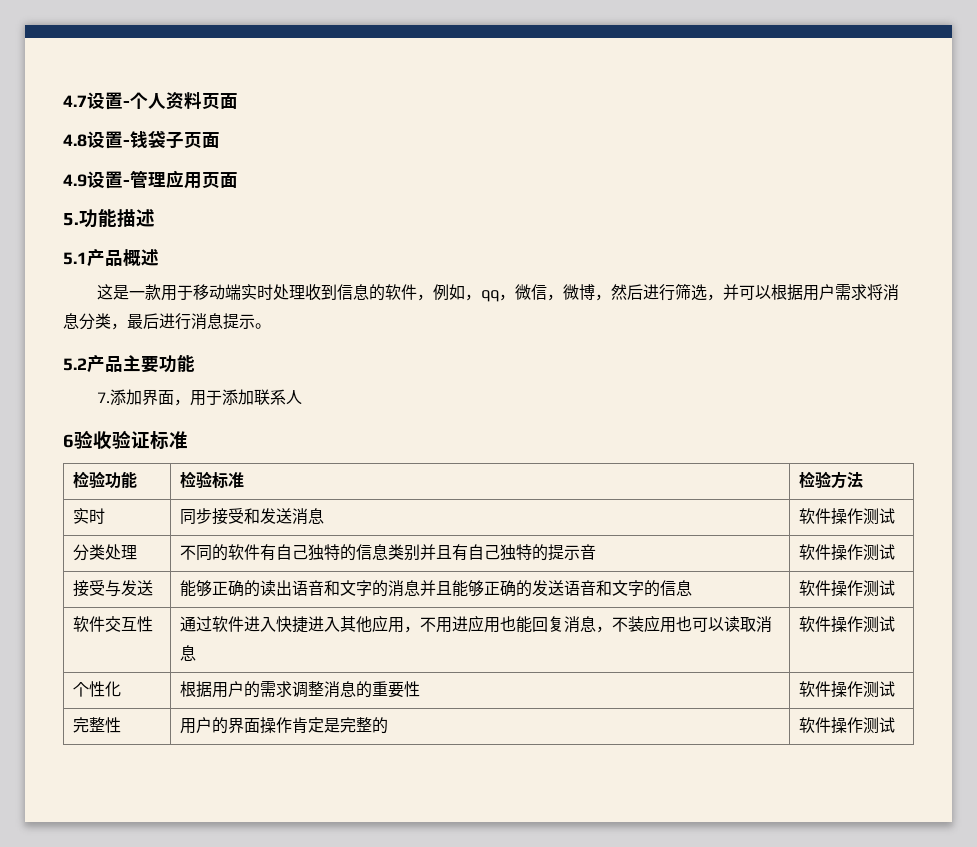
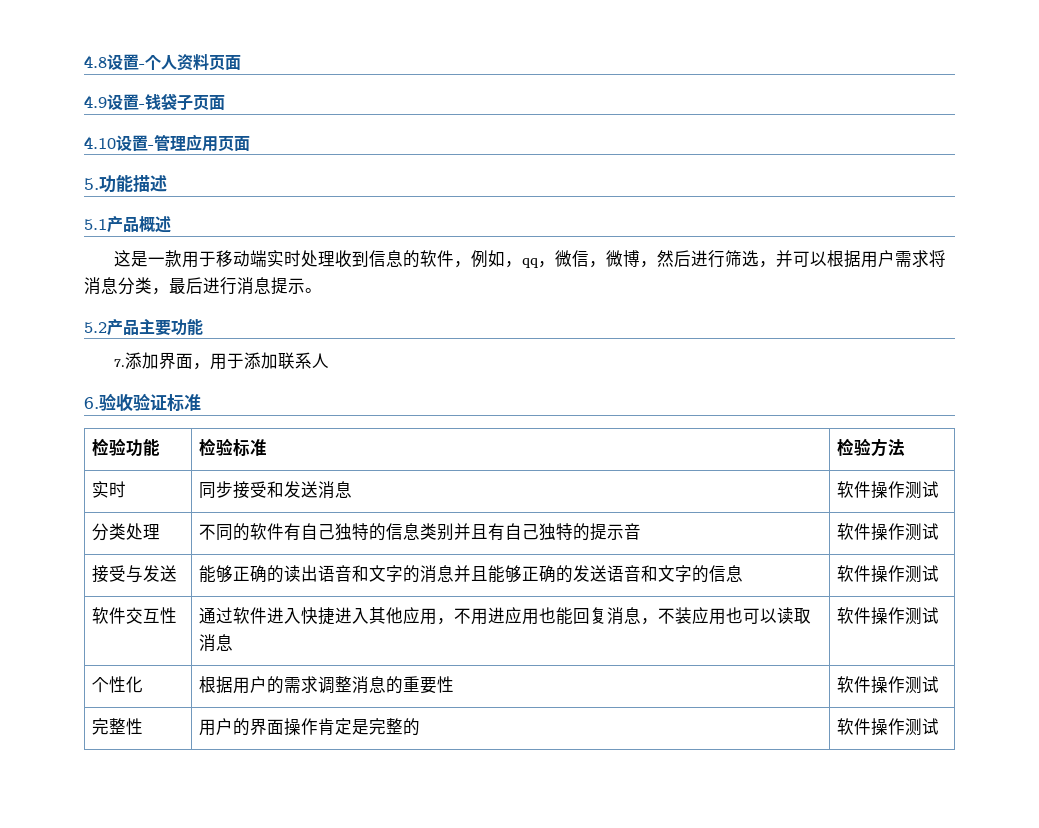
[63,95,87,107] 4.7 -> [84,55,107,68] 4.8
[63,134,87,147] 4.8 -> [84,95,107,108] 4.9
[63,174,87,187] 4.9 -> [84,136,116,149] 4.10
[63,434,74,448] 6 -> [84,397,99,409] 6.

